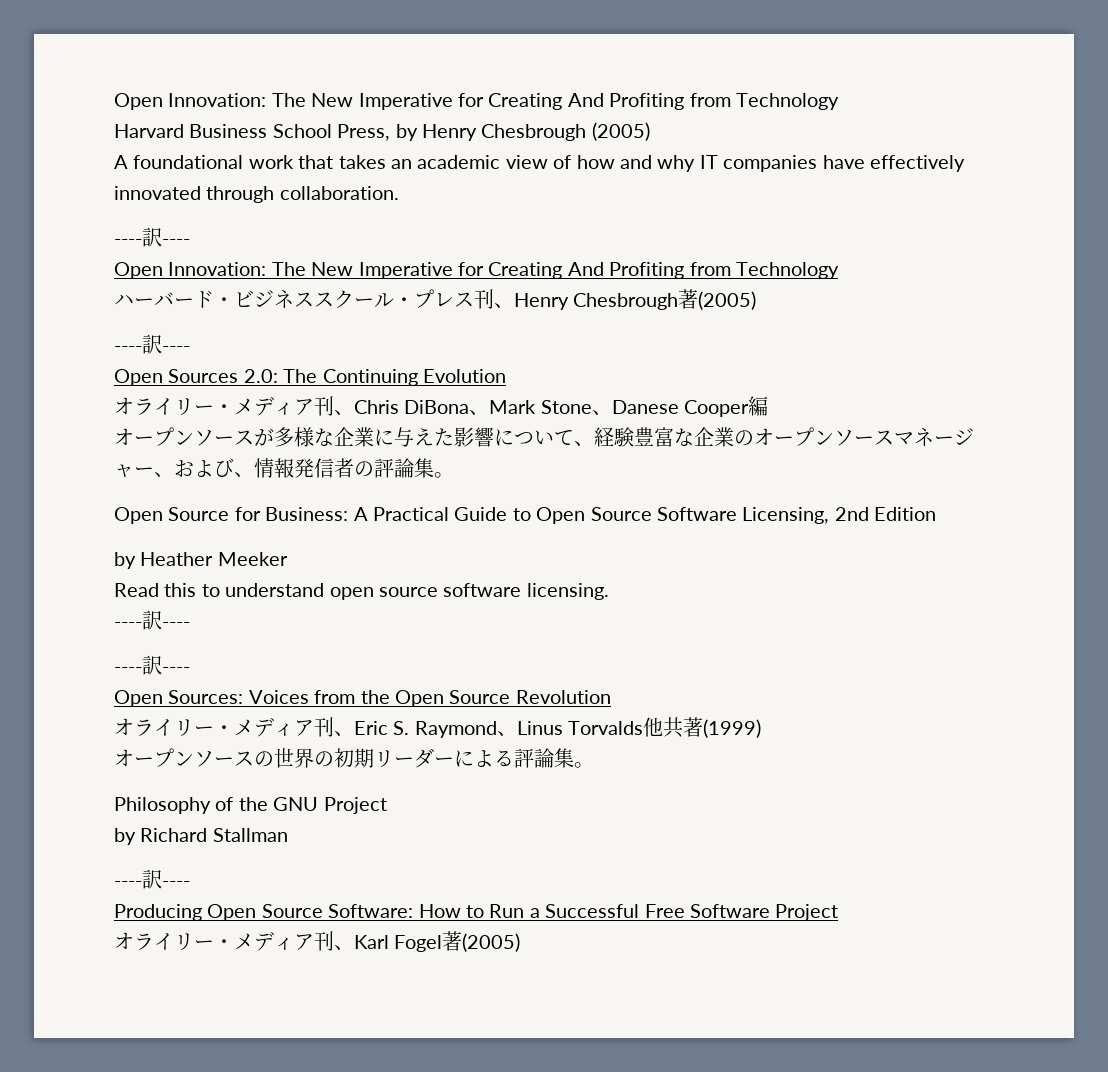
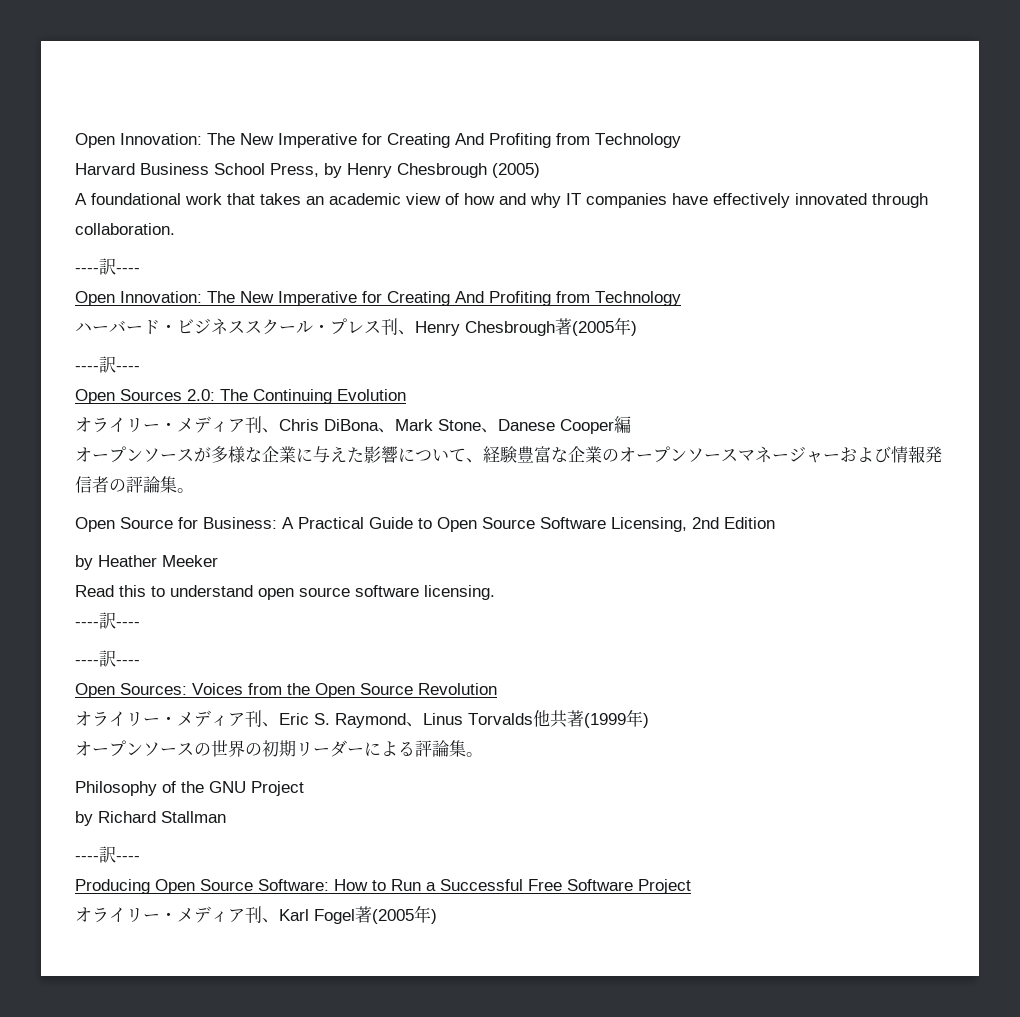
[698,291,757,310] (2005) -> [572,317,637,336] (2005年)
[154,458,254,477] 、および、 -> [840,446,891,463] および
[703,719,762,738] (1999) -> [584,709,649,728] (1999年)
[462,933,521,952] (2005) -> [372,905,437,924] (2005年)

